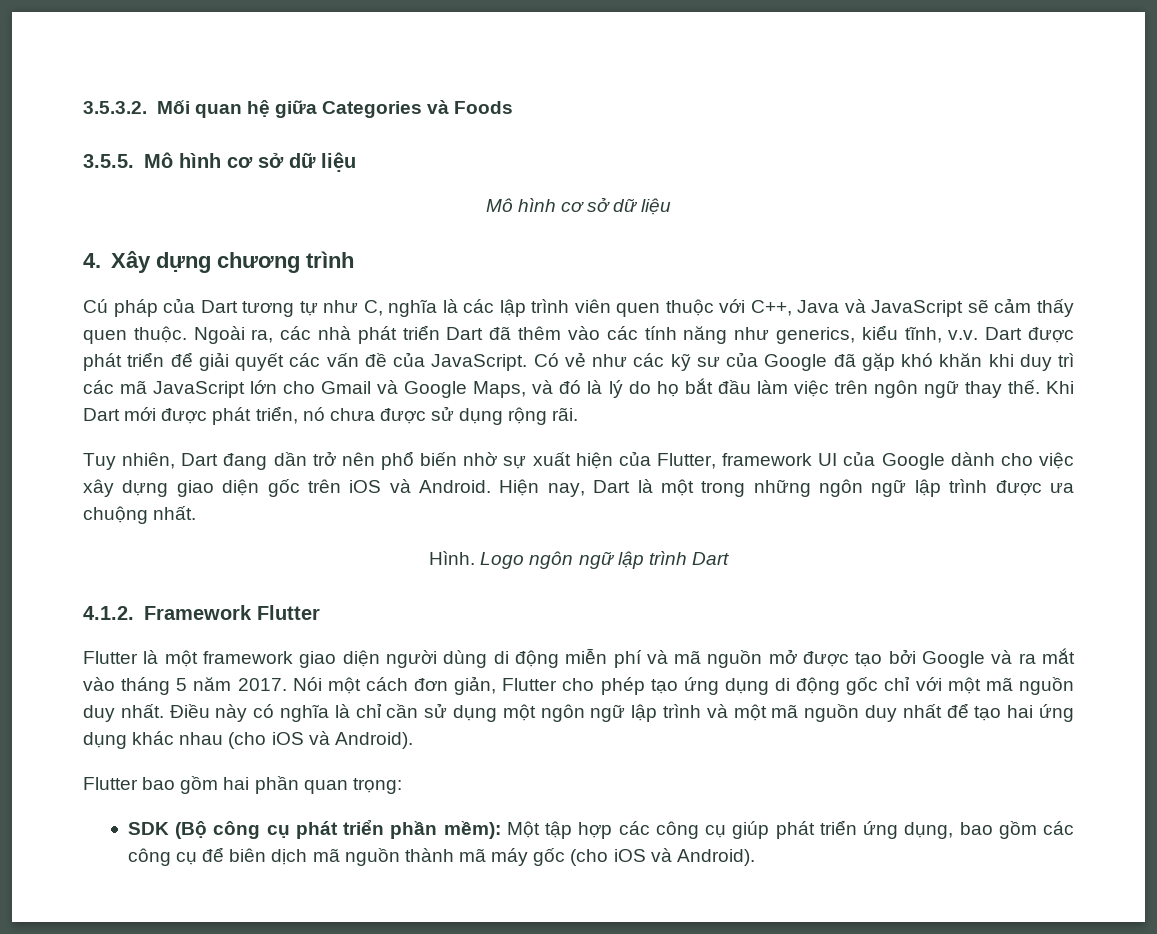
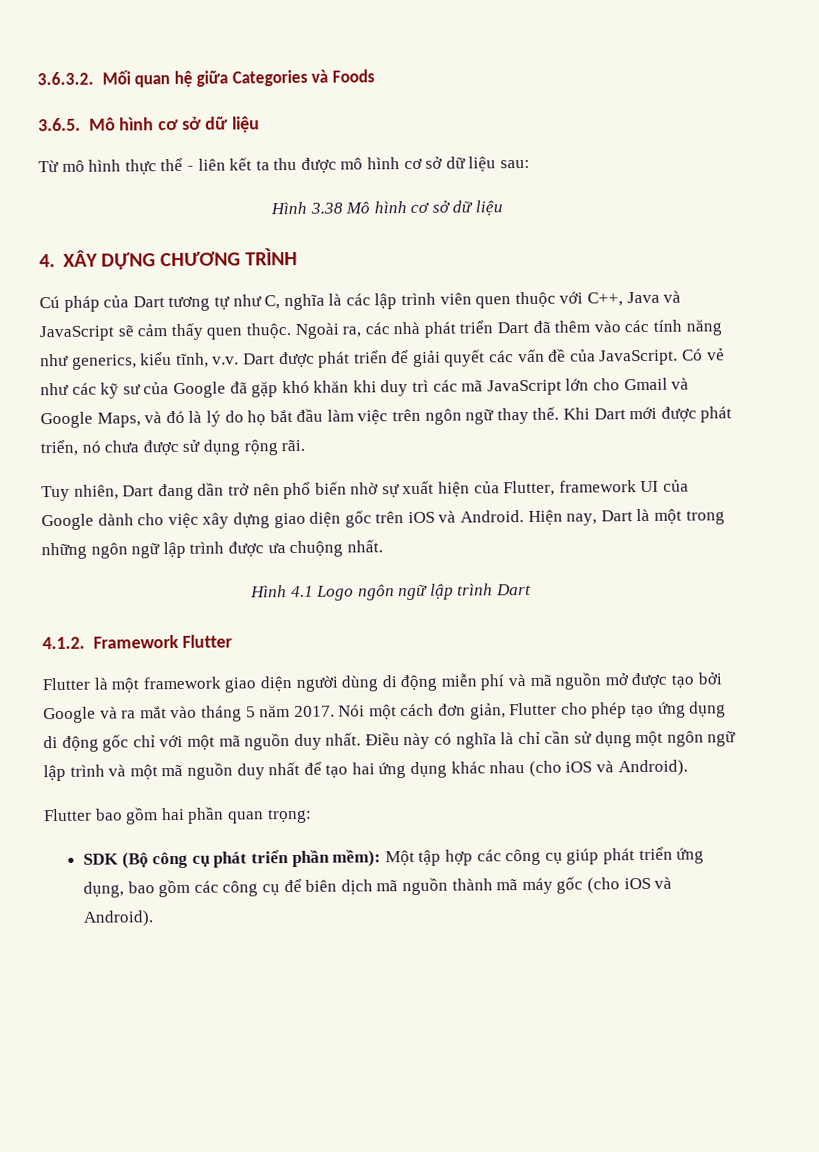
[83,101,147,114] 3.5.3.2. -> [37,71,94,86] 3.6.3.2.
[83,152,356,172] 3.5.5. Mô hình cơ sở dữ liệu // -> [38,116,260,133] [38,156,531,175] [269,201,343,215] 3.6.5. Mô hình cơ sở dữ liệu // Từ mô hình thực thể - liên kết ta thu được mô hình cơ sở dữ liệu sau: // Hình 3.38
[110,251,354,273] Xây dựng chương trình -> [62,247,299,270] XÂY DỰNG CHƯƠNG TRÌNH
[429,551,476,565] Hình. -> [249,585,314,598] Hình 4.1

